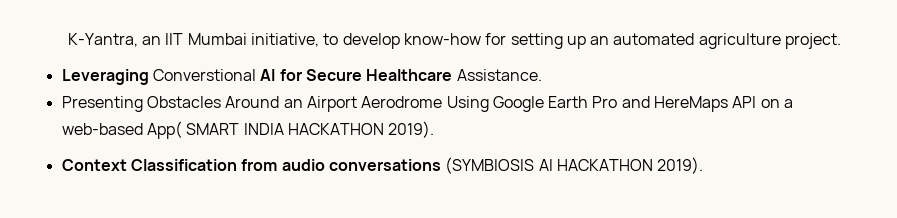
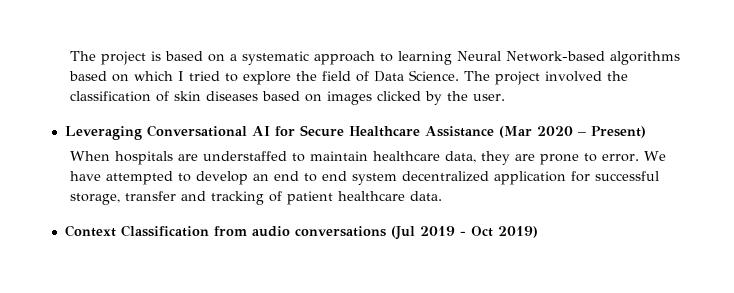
[67,33,842,49] K-Yantra, an IIT Mumbai initiative, to develop know-how for setting up an automated agriculture project. -> [70,51,681,65] [69,70,629,85] [70,91,506,105] The project is based on a systematic approach to learning Neural Network-based algorithms based on which I tried to explore the field of Data Science. The project involved the classification of skin diseases based on images clicked by the user.
[152,69,256,81] Converstional -> [146,125,247,137] Conversational
[456,69,542,81] [61,96,794,112] [61,121,435,139] Assistance. // Presenting Obstacles Around an Airport Aerodrome Using Google Earth Pro and HereMaps API on a web-based App( SMART INDIA HACKATHON 2019). -> [424,126,646,138] [70,151,667,165] [70,171,660,185] [70,191,443,205] Assistance (Mar 2020 – Present) // When hospitals are understaffed to maintain healthcare data, they are prone to error. We have attempted to develop an end to end system decentralized application for successful storage, transfer and tracking of patient healthcare data.
[445,157,704,174] (SYMBIOSIS AI HACKATHON 2019). -> [390,226,538,240] (Jul 2019 - Oct 2019)

